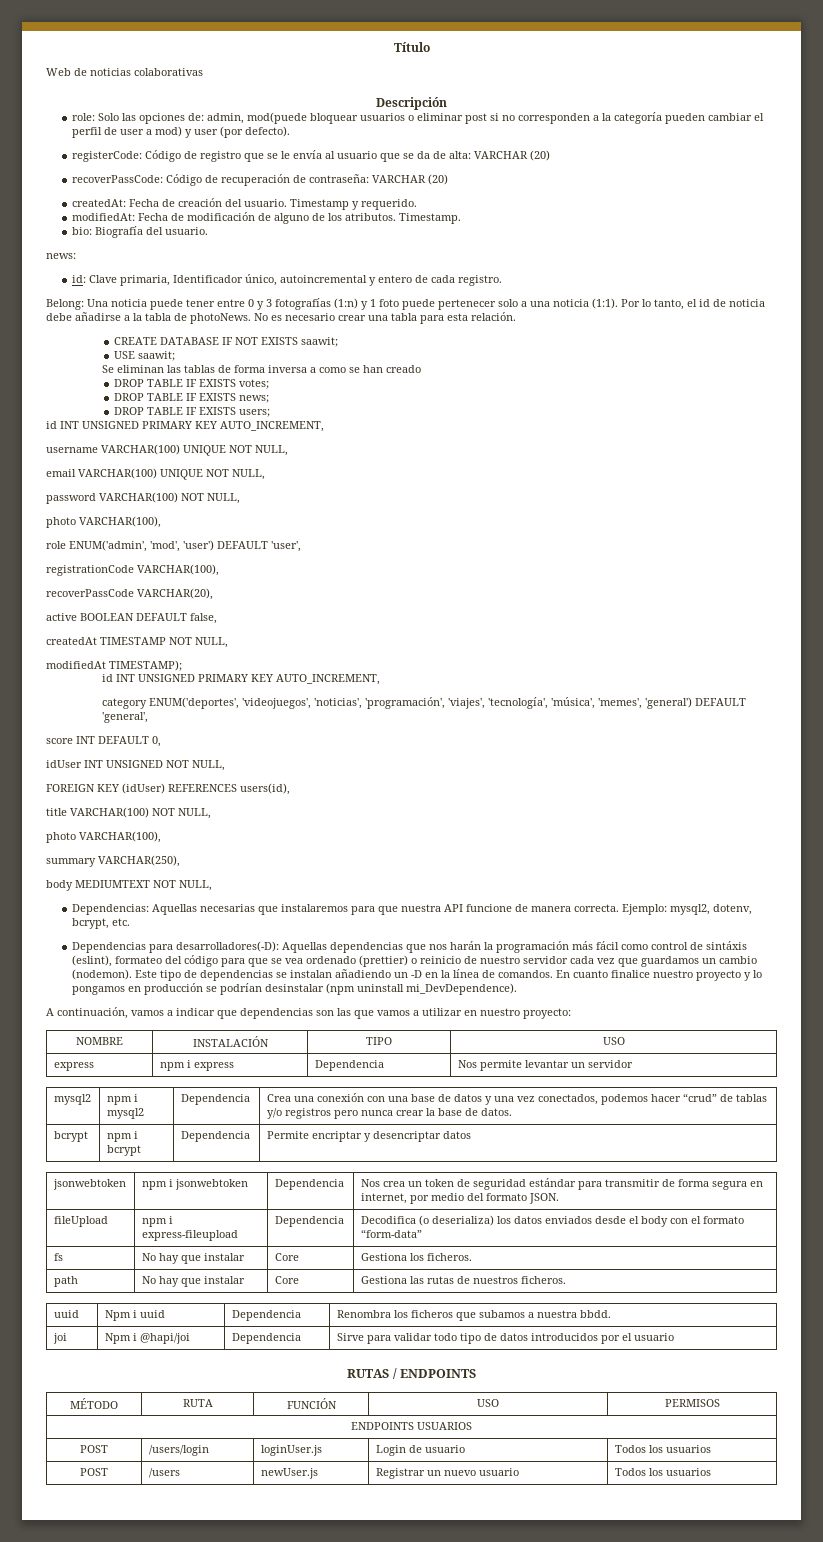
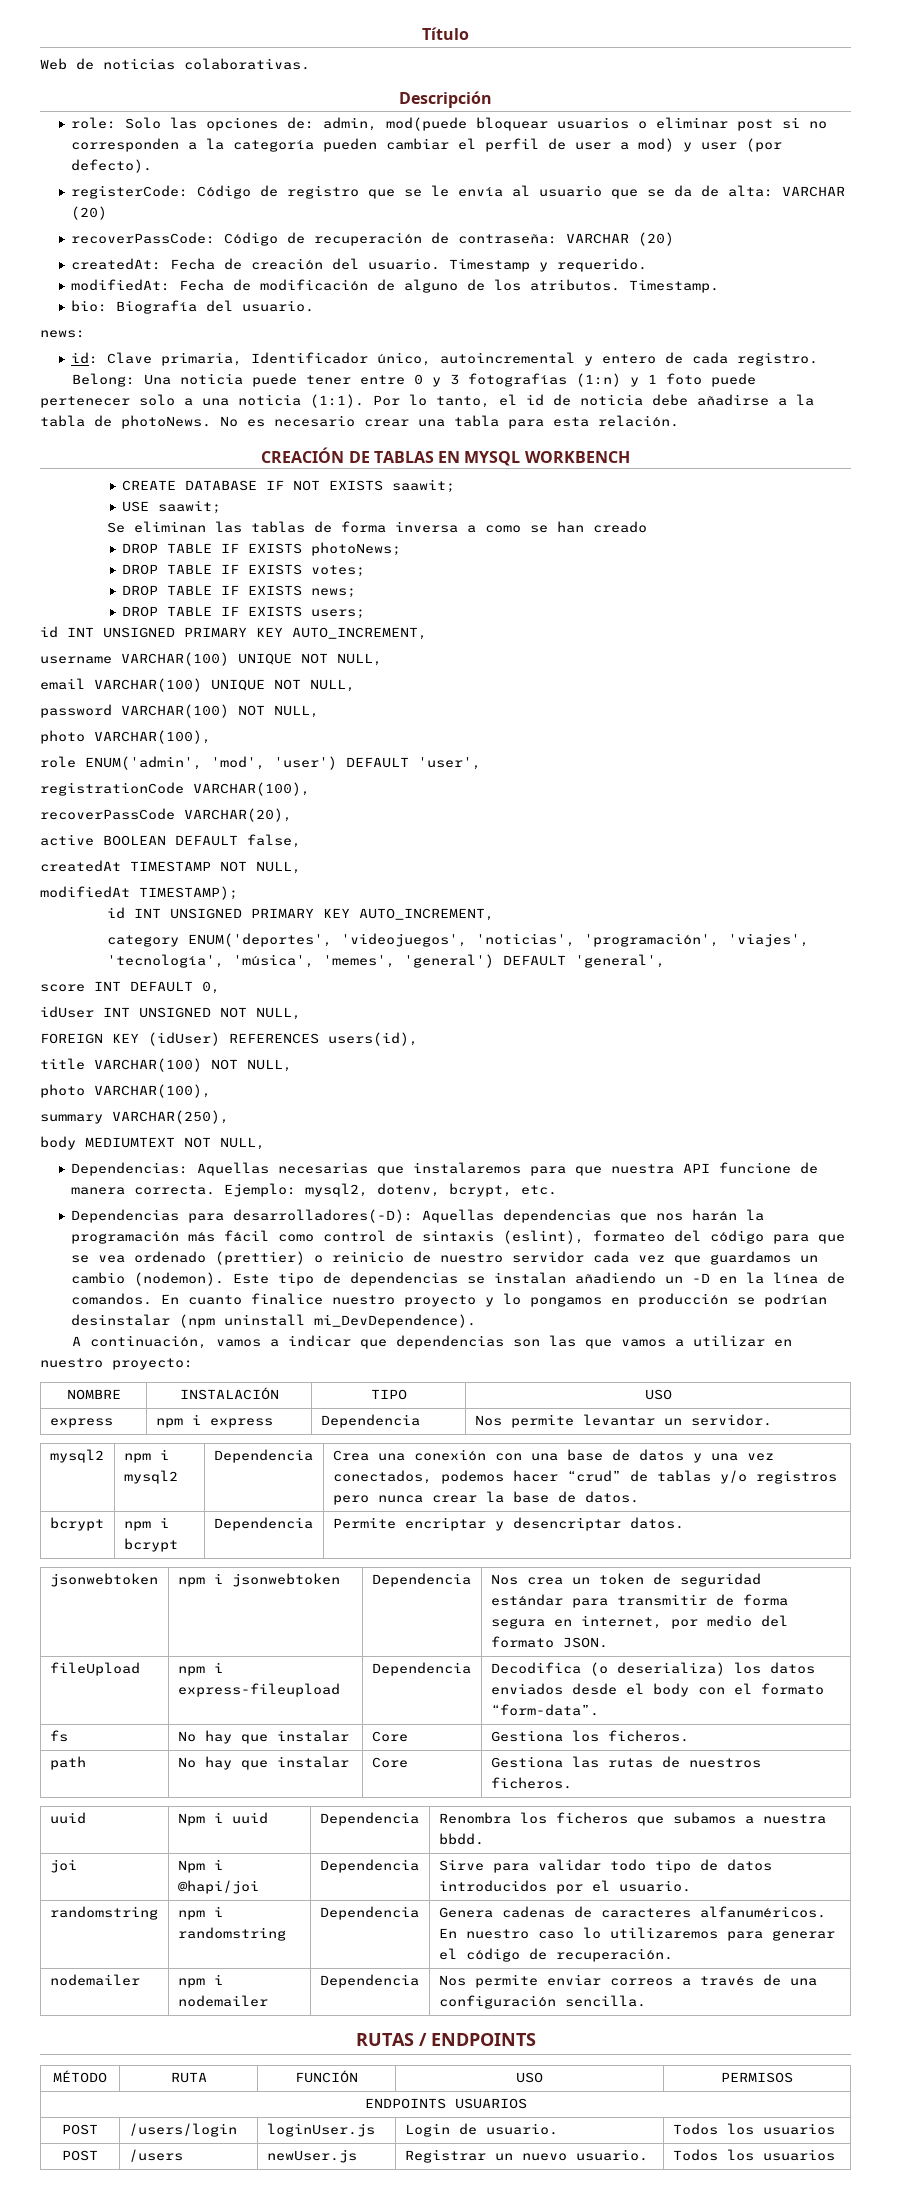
[134,68,203,76] colaborativas -> [184,58,310,70] colaborativas.
(516, 316) none -> [261,447,630,466] // CREACIÓN DE TABLAS EN MYSQL WORKBENCH
(421, 369) none -> [121,542,401,556] // DROP TABLE IF EXISTS photoNews;
[706,941,748,950] sintáxis -> [422,1230,495,1242] sintaxis
[587,1060,633,1068] servidor -> [690,1414,772,1426] servidor.
[442,1131,471,1139] datos -> [629,1517,684,1529] datos.
[360,1229,422,1238] “form-data” -> [490,1704,599,1716] “form-data”.
[633,1333,674,1341] usuario -> [618,1880,691,1892] [49,1906,158,1920] [177,1906,223,1920] [177,1927,286,1941] [319,1906,419,1920] [438,1906,826,1918] [438,1927,835,1941] [438,1948,673,1962] [49,1974,140,1986] [177,1974,223,1988] [177,1995,268,2007] [319,1974,419,1988] [438,1974,817,1988] [438,1995,646,2009] usuario. // randomstring | npm i randomstring | Dependencia | Genera cadenas de caracteres alfanuméricos. En nuestro caso lo utilizaremos para generar el código de recuperación. // nodemailer | npm i nodemailer | Dependencia | Nos permite enviar correos a través de una configuración sencilla.
[424,1445,465,1453] usuario -> [485,2123,558,2135] usuario.
[478,1468,519,1476] usuario -> [575,2149,648,2161] usuario.

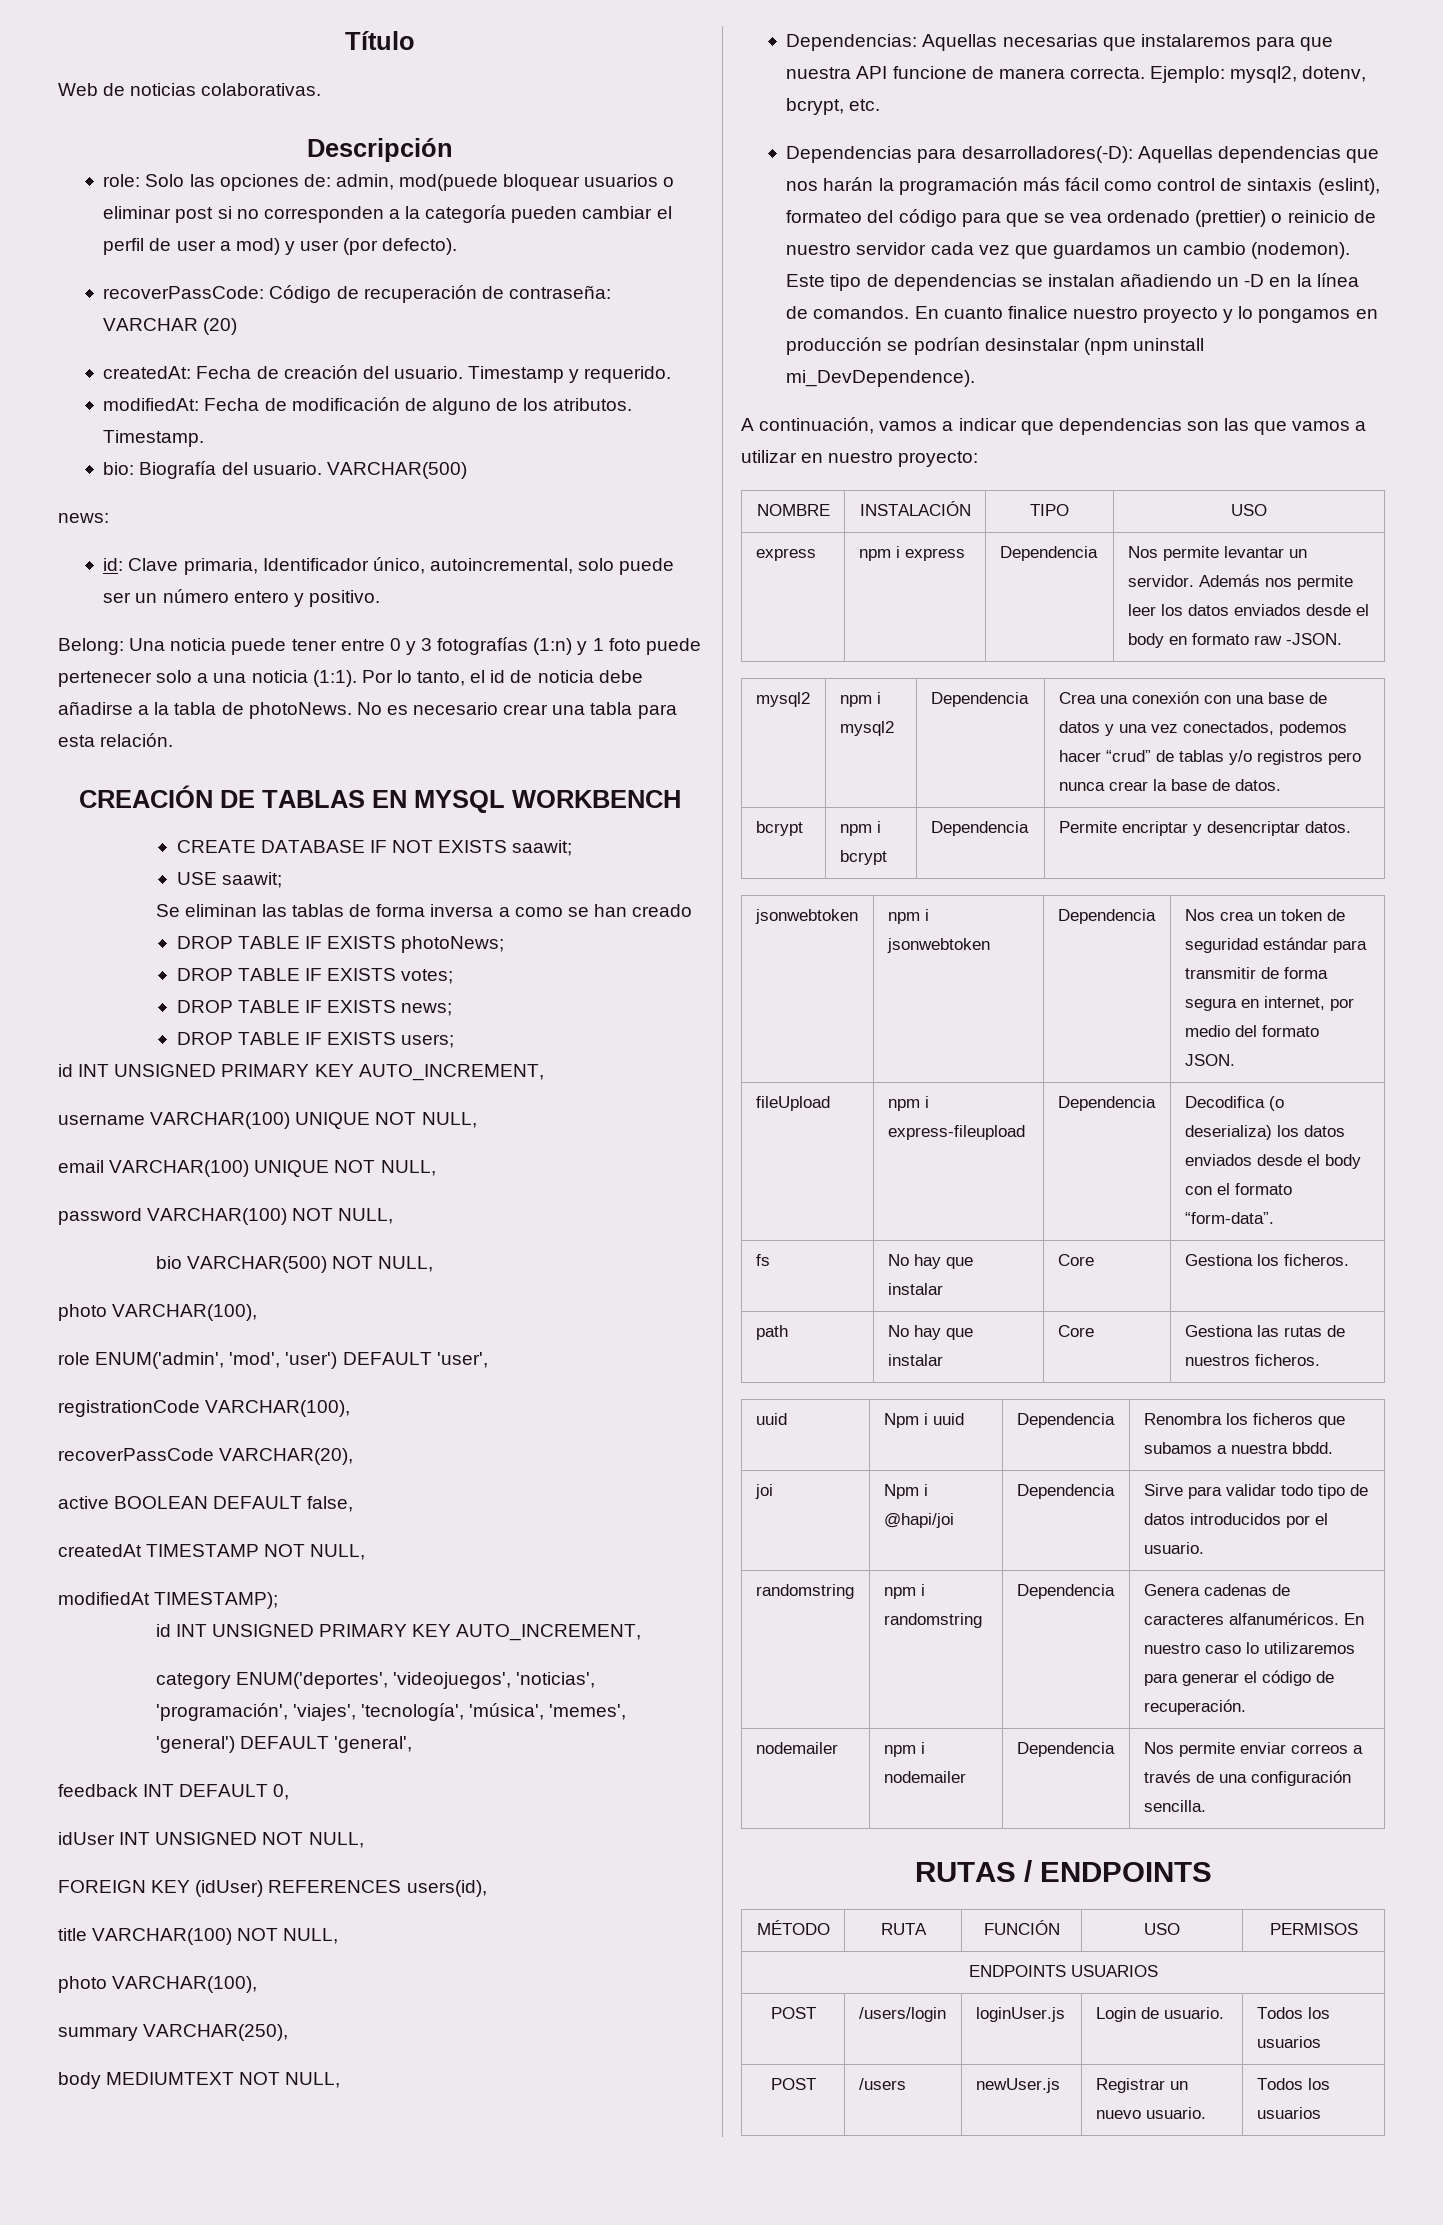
[71,185,846,199] [71,206,108,220] // registerCode: Código de registro que se le envía al usuario que se da de alta: VARCHAR (20) -> (458, 246) none
(315, 306) none -> [326,462,467,479] VARCHAR(500)
[440,352,819,366] autoincremental y entero de cada registro. -> [429,558,675,575] [103,589,380,607] autoincremental, solo puede ser un número entero y positivo.
(319, 711) none -> [155,1256,434,1273] // bio VARCHAR(500) NOT NULL,
[40,984,85,992] score -> [58,1784,138,1797] feedback
(772, 1420) none -> [1198,574,1353,590] [1127,604,1369,616] [1127,633,1342,648] Además nos permite leer los datos enviados desde el body en formato raw -JSON.

